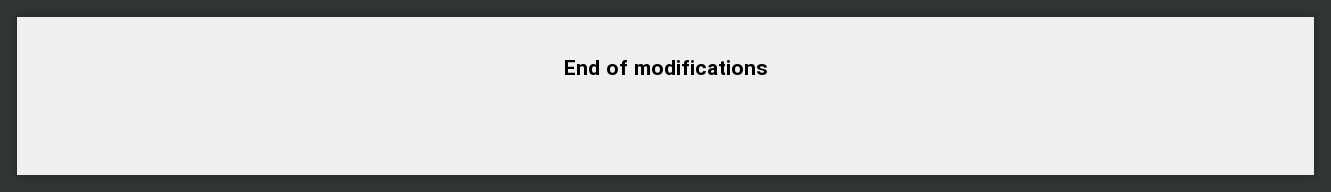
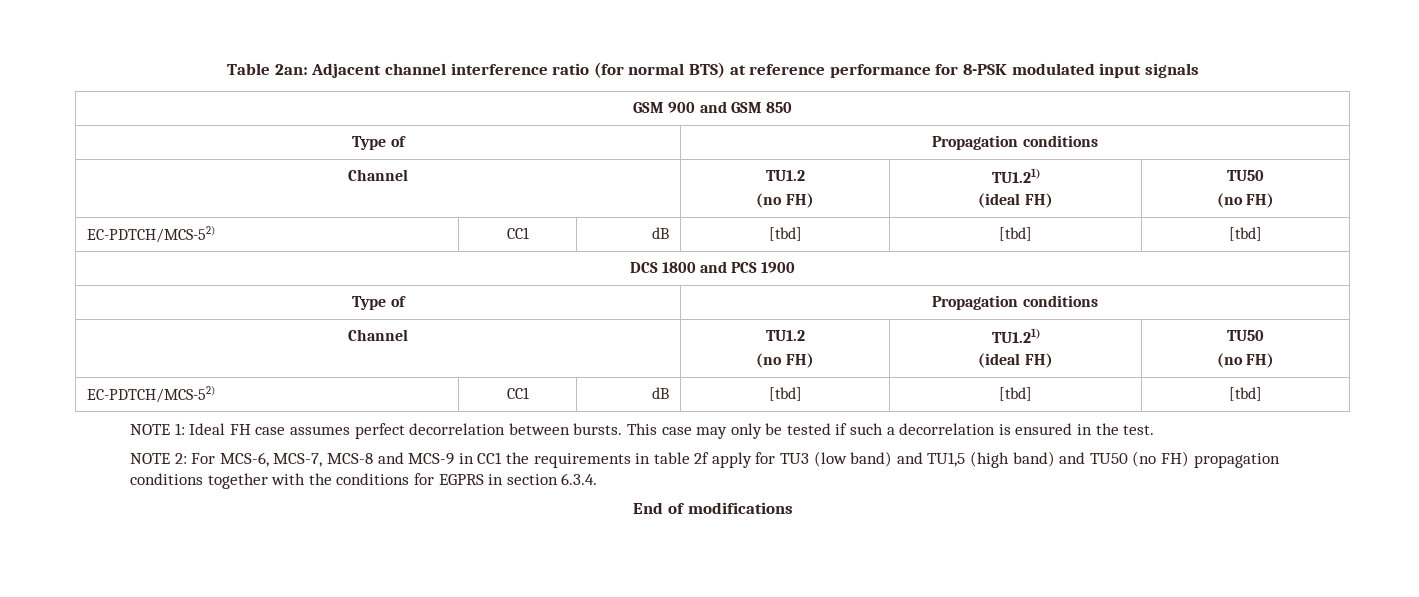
(563, 67) none -> [227,62,1199,78] [633,101,792,113] [352,136,406,150] [932,135,1098,150] [348,169,408,181] [765,170,805,181] [756,193,814,208] [991,168,1040,183] [978,193,1053,208] [1227,170,1264,181] [1216,193,1275,208] [86,226,215,243] [506,227,529,239] [652,227,670,239] [768,227,802,241] [999,227,1032,241] [1229,227,1262,241] [629,261,796,273] [352,296,406,310] [932,295,1098,310] [348,329,408,341] [765,330,805,341] [756,353,814,368] [991,328,1040,343] [978,353,1053,368] [1227,330,1264,341] [1216,353,1275,368] [86,386,215,403] [506,387,529,399] [652,387,670,399] [768,387,802,401] [999,387,1032,401] [1229,387,1262,401] [130,423,1155,439] [130,451,1280,468] [130,473,598,489] Table 2an: Adjacent channel interference ratio (for normal BTS) at reference performance for 8-PSK modulated input signals // GSM 900 and GSM 850 // Type of | Propagation conditions // Channel | TU1.2 // (no FH) | TU1.21) // (ideal FH) | TU50 // (no FH) // EC-PDTCH/MCS-52) | CC1 | dB | [tbd] | [tbd] | [tbd] // DCS 1800 and PCS 1900 // Type of | Propagation conditions // Channel | TU1.2 // (no FH) | TU1.21) // (ideal FH) | TU50 // (no FH) // EC-PDTCH/MCS-52) | CC1 | dB | [tbd] | [tbd] | [tbd] // NOTE 1: Ideal FH case assumes perfect decorrelation between bursts. This case may only be tested if such a decorrelation is ensured in the test. // NOTE 2: For MCS-6, MCS-7, MCS-8 and MCS-9 in CC1 the requirements in table 2f apply for TU3 (low band) and TU1,5 (high band) and TU50 (no FH) propagation conditions together with the conditions for EGPRS in section 6.3.4. //

